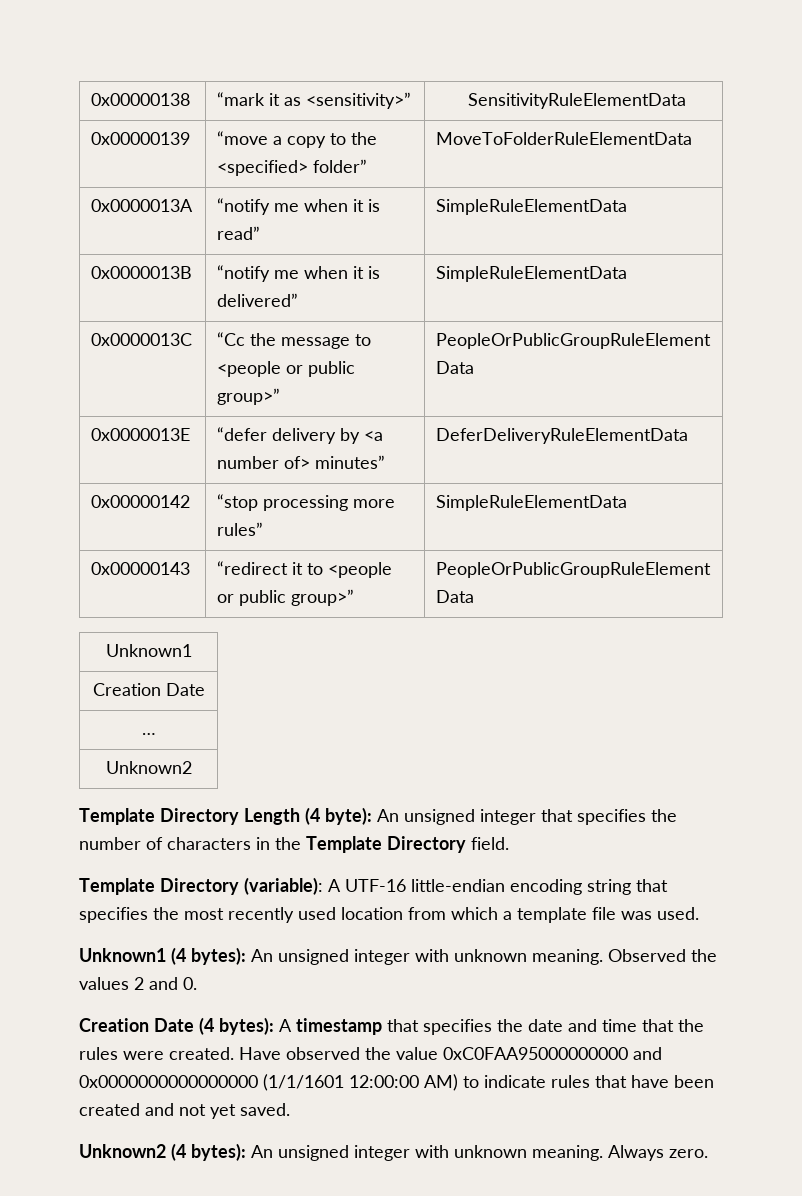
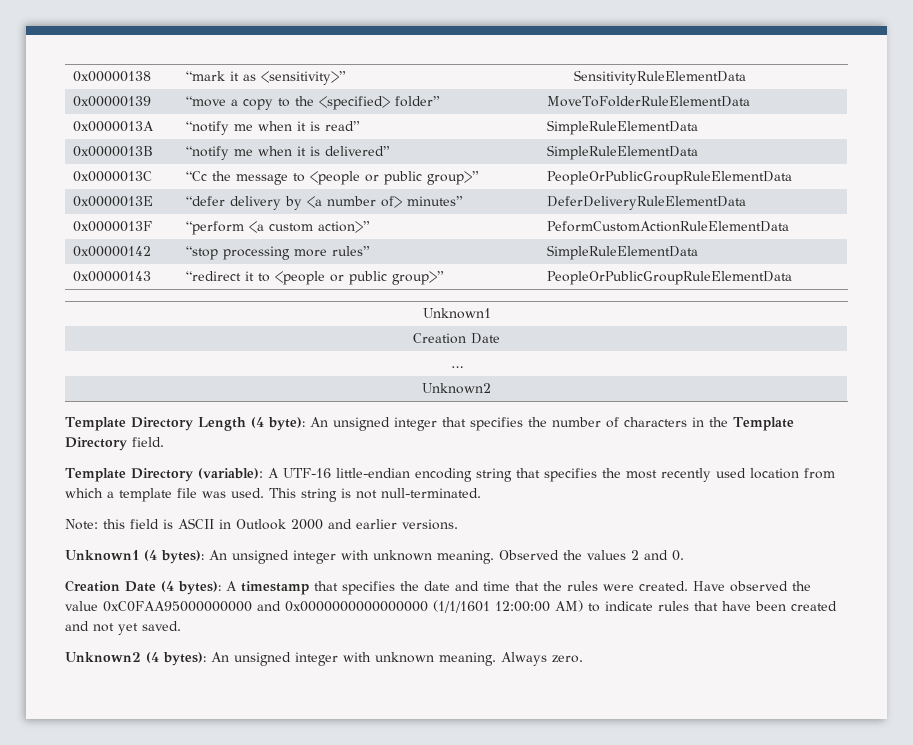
(689, 436) none -> [72,221,152,232] [185,221,370,235] [546,221,789,232] // 0x0000013F | “perform <a custom action>” | PeformCustomActionRuleElementData
(699, 913) none -> [269,488,481,502] [65,518,458,530] This string is not null-terminated. // Note: this field is ASCII in Outlook 2000 and earlier versions.

